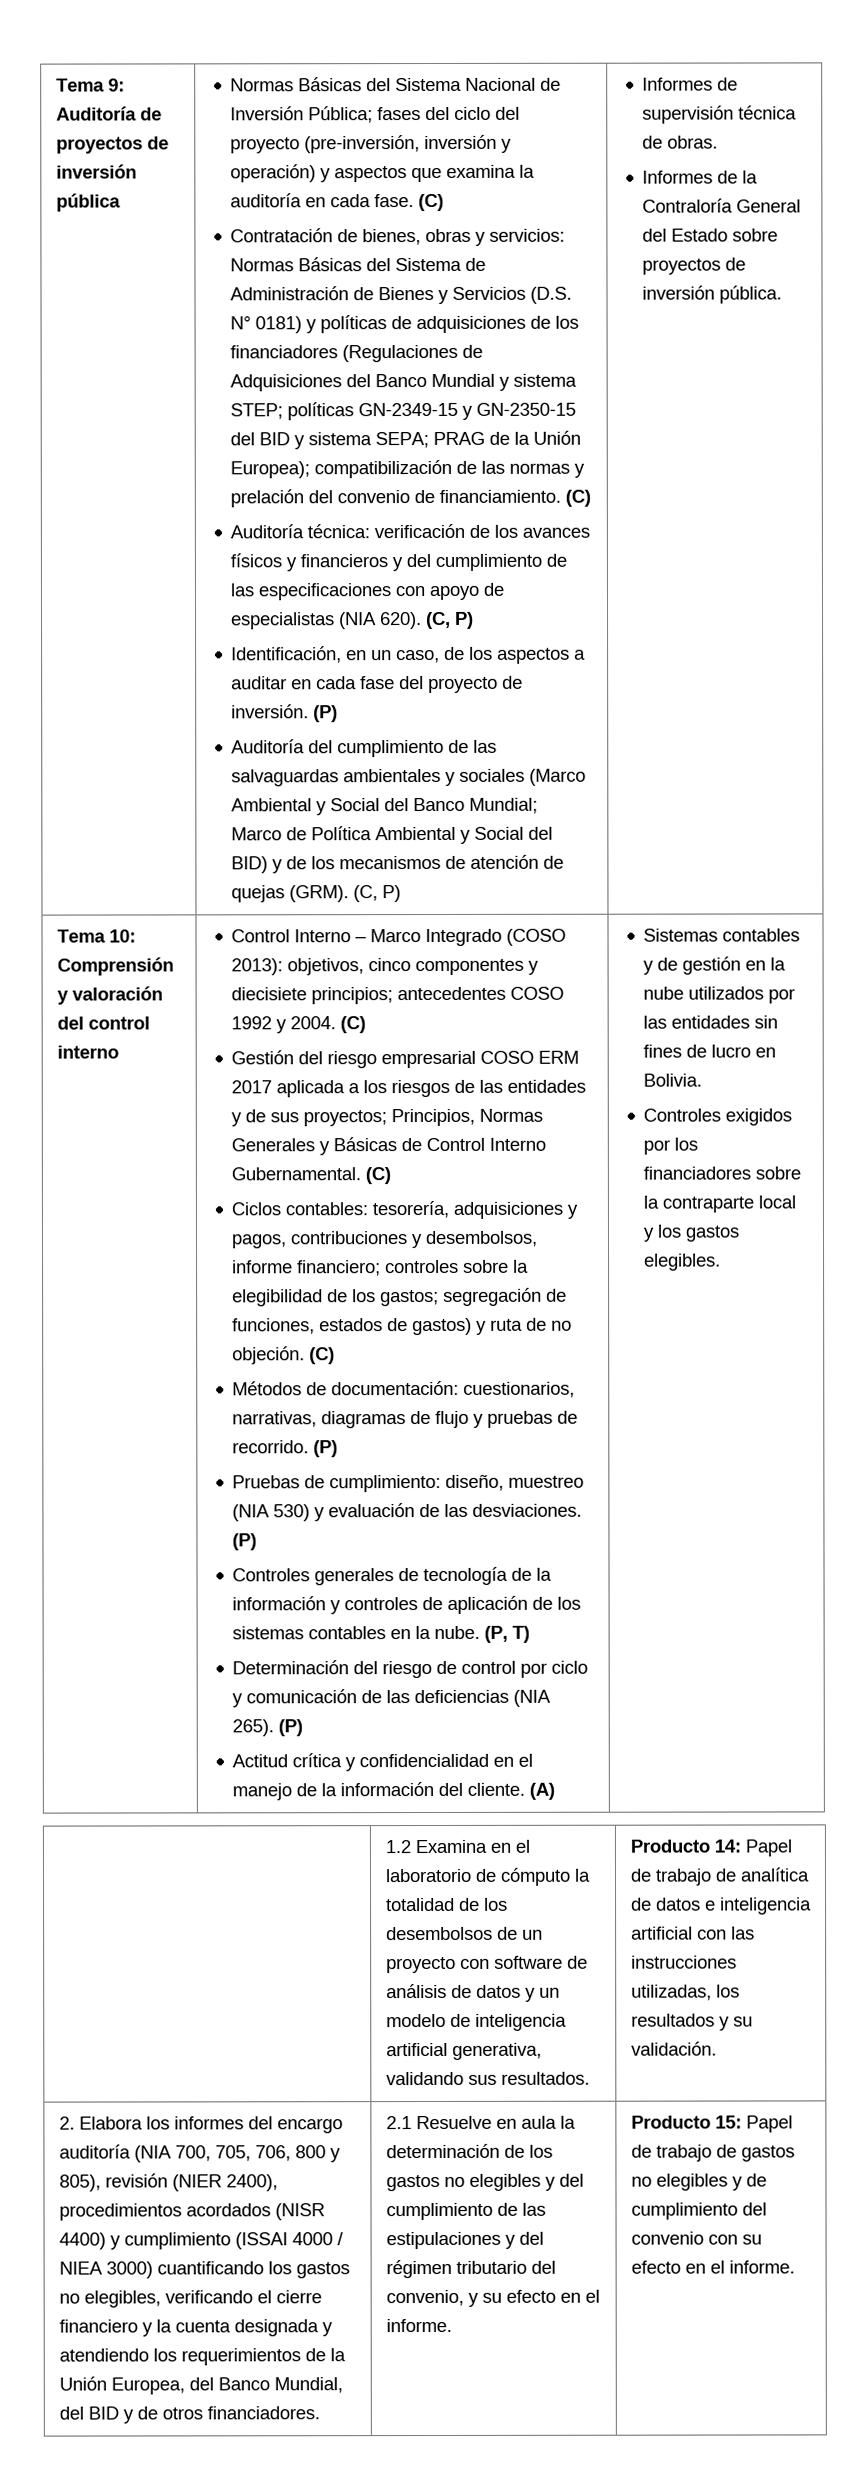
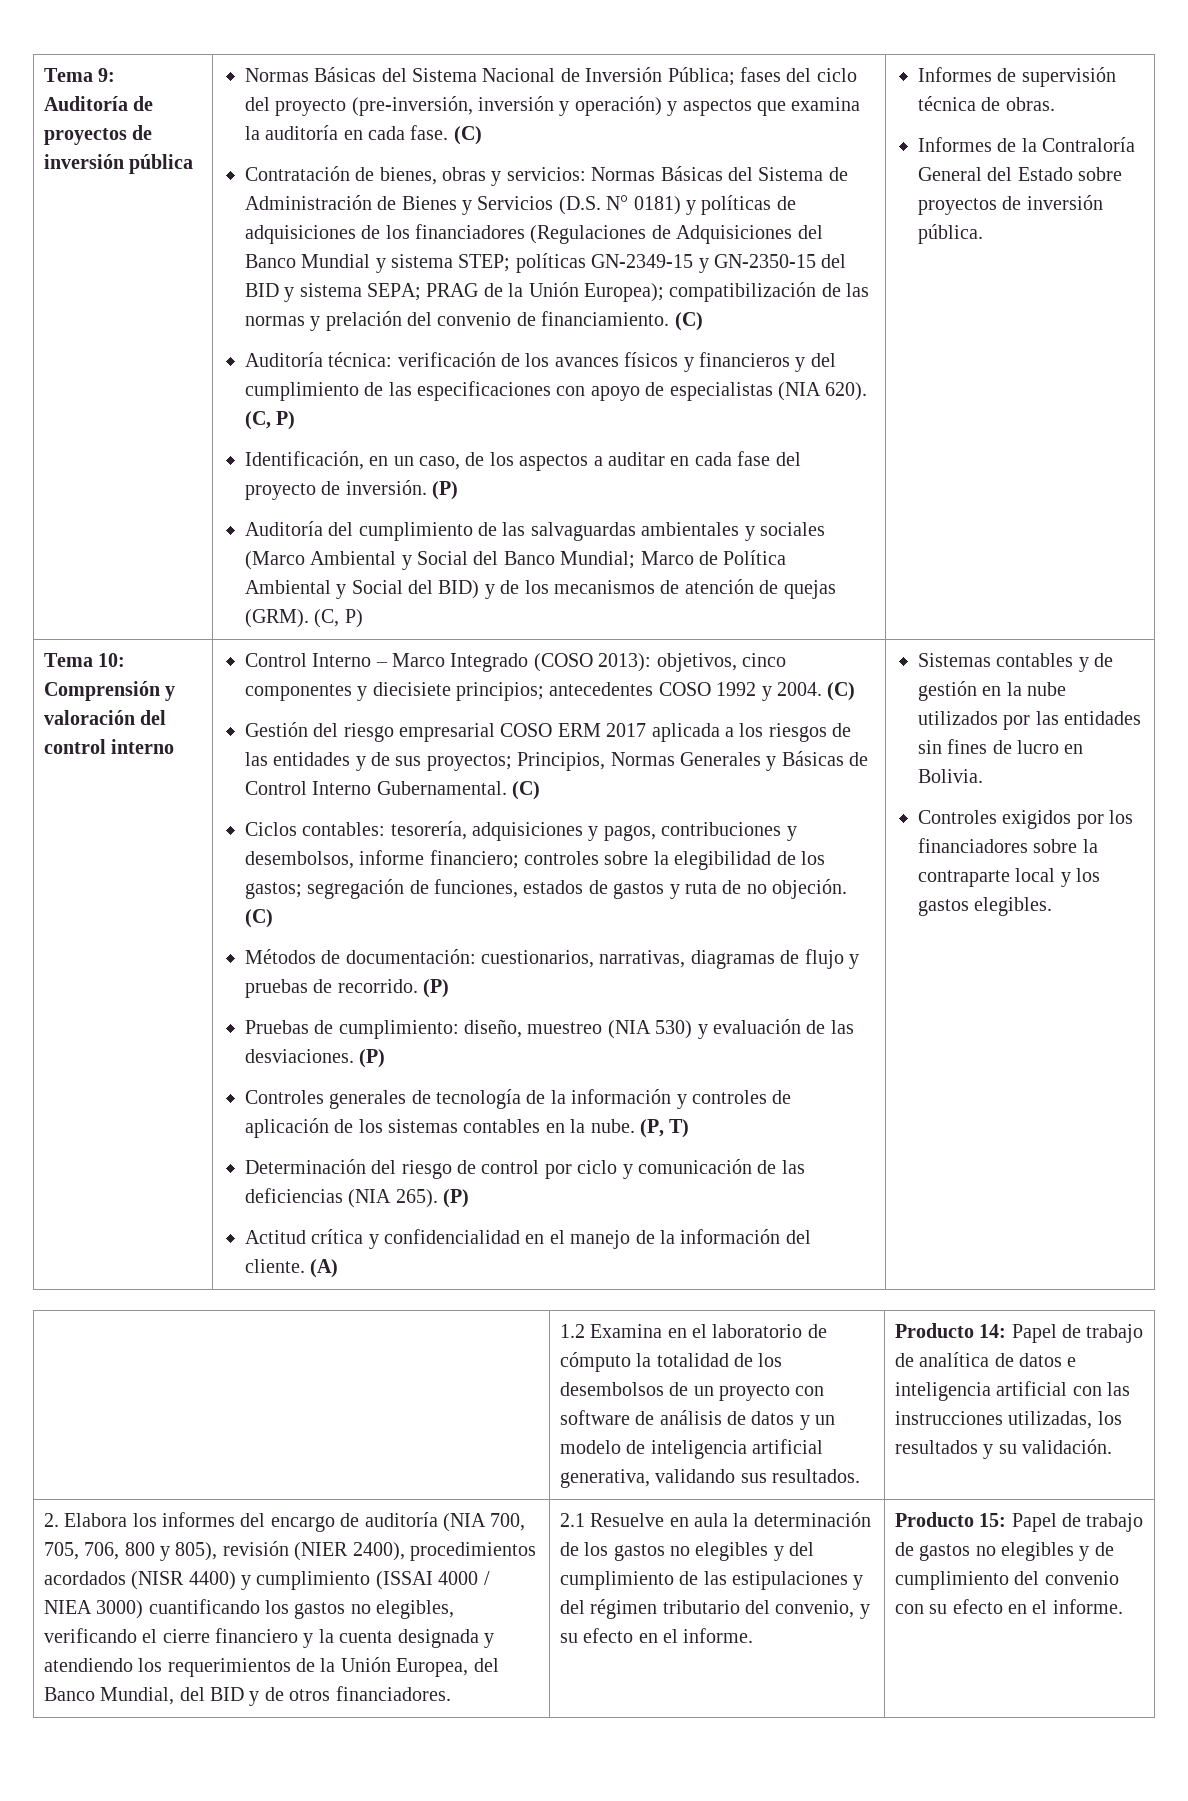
[412,1317,473,1336] gastos) -> [613,882,665,899] gastos
(343, 2126) none -> [340,1513,360,1527] de

